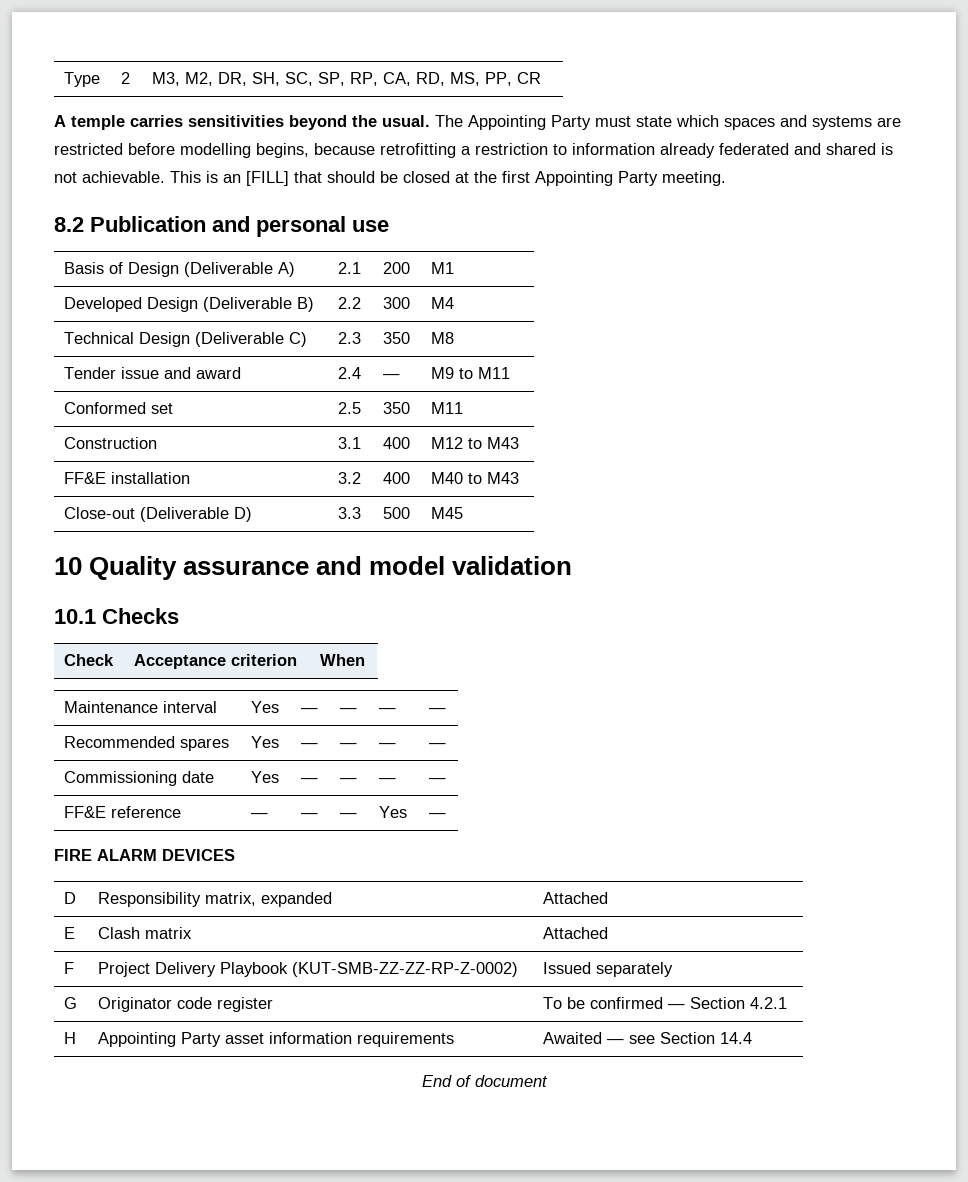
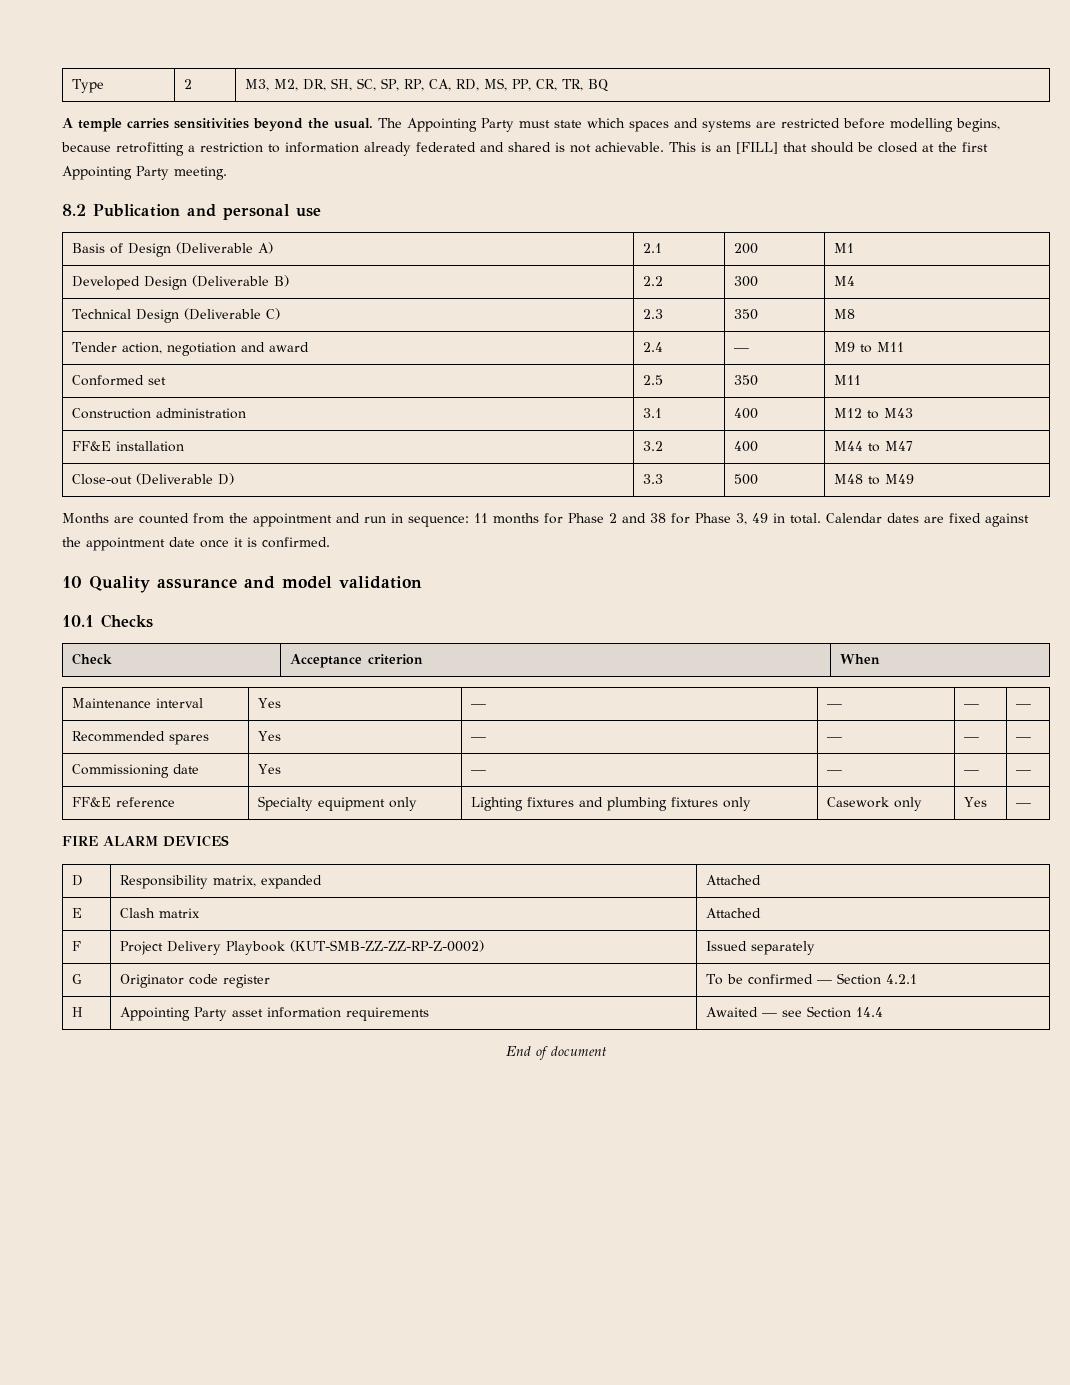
[517,72,542,84] CR -> [535,79,609,92] CR, TR, BQ
[121,367,160,379] issue -> [121,342,236,356] action, negotiation
(158, 443) none -> [155,408,246,419] administration
[431,472,520,484] M40 to M43 -> [833,441,913,452] M44 to M47
[431,507,464,519] M45 -> [833,474,914,485] [62,513,1029,527] [62,537,330,551] M48 to M49 // Months are counted from the appointment and run in sequence: 11 months for Phase 2 and 38 for Phase 3, 49 in total. Calendar dates are fixed against the appointment date once it is confirmed.
[251,813,269,818] [301,813,319,818] [340,813,358,818] — | — | — -> [257,796,417,811] [470,797,751,811] [826,797,922,811] Specialty equipment only | Lighting fixtures and plumbing fixtures only | Casework only

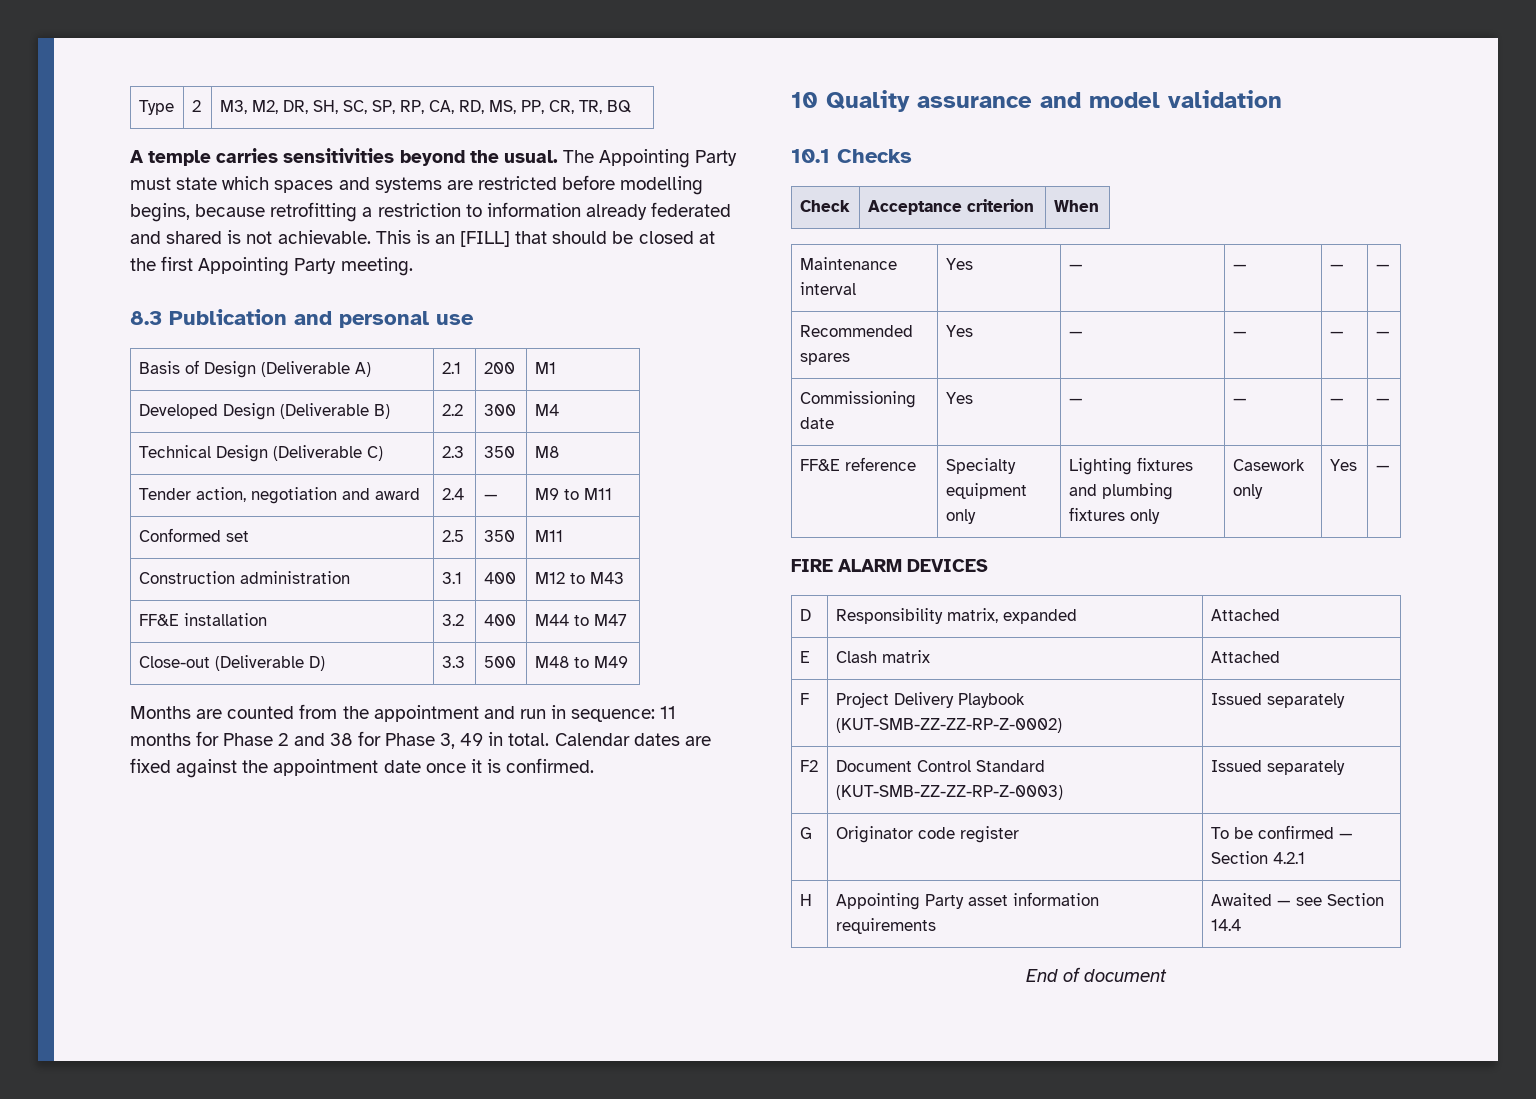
[62,204,86,216] 8.2 -> [130,311,162,325] 8.3
(815, 948) none -> [799,760,818,772] [835,760,1045,772] [835,785,1063,800] [1210,760,1345,775] // F2 | Document Control Standard (KUT-SMB-ZZ-ZZ-RP-Z-0003) | Issued separately

